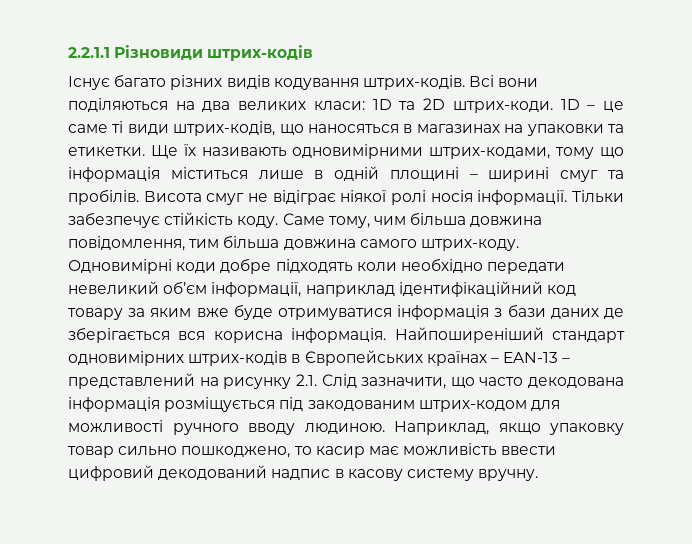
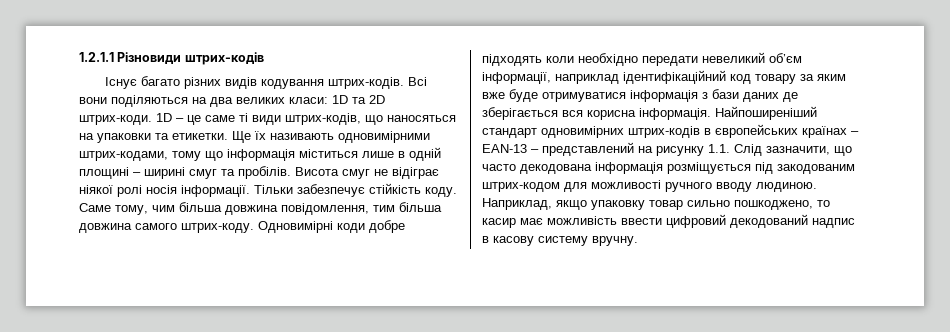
[68,47,110,58] 2.2.1.1 -> [79,52,114,62] 1.2.1.1
[403,124,500,133] в магазинах -> (456, 118) none
[304,350,423,366] Європейських -> [715,124,798,138] європейських
[295,374,317,386] 2.1. -> [708,144,730,153] 1.1.

